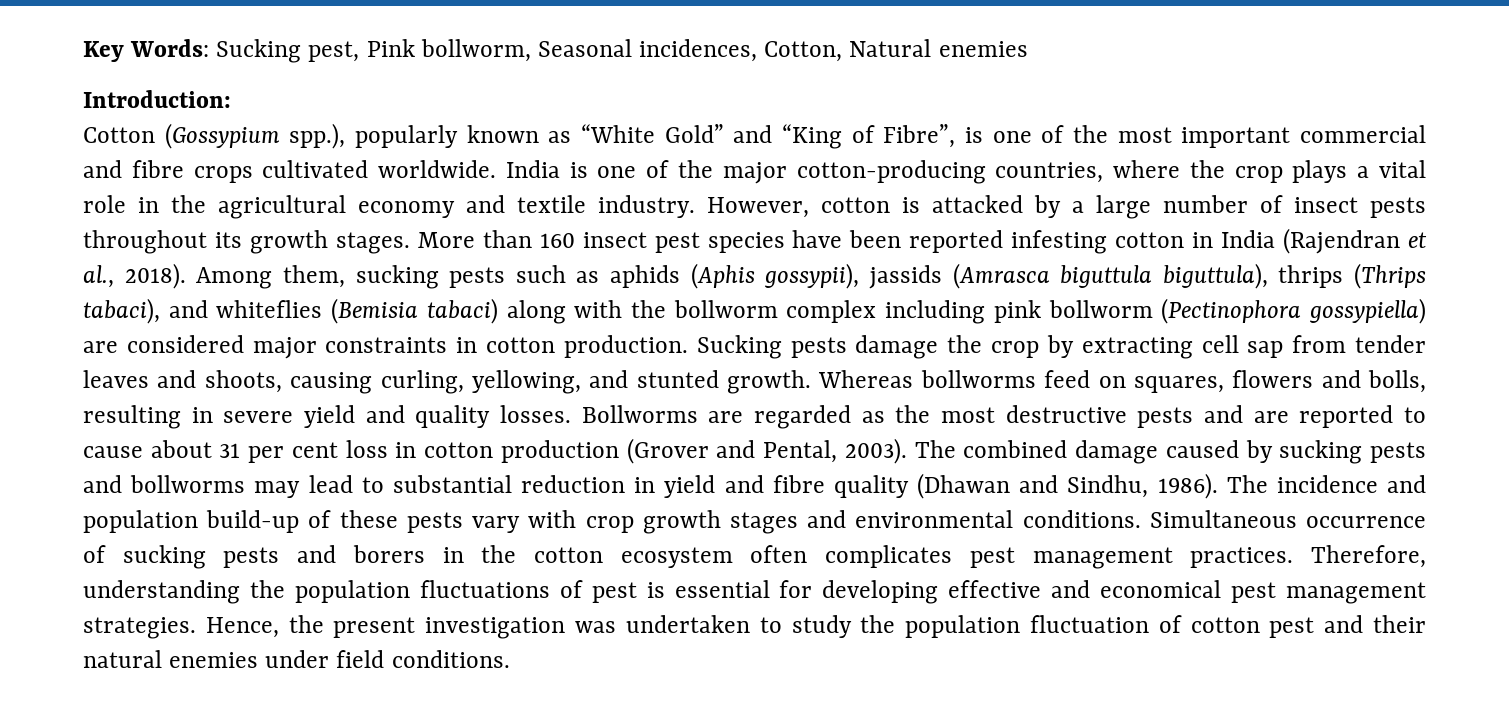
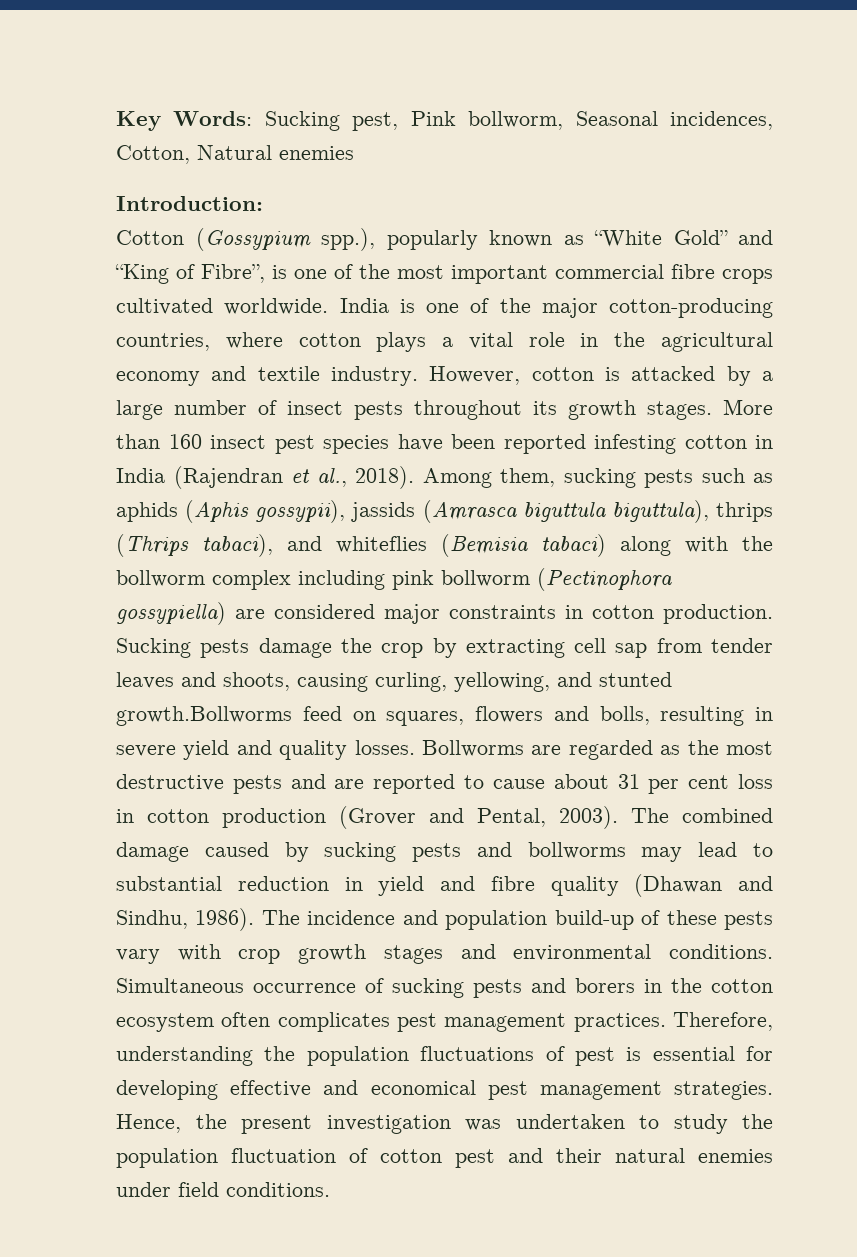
[83,160,122,178] and -> (664, 271) none
[1189,160,1283,183] the crop -> [298,333,361,347] cotton
[727,370,1036,394] growth. Whereas bollworms -> [116,706,292,726] growth.Bollworms

